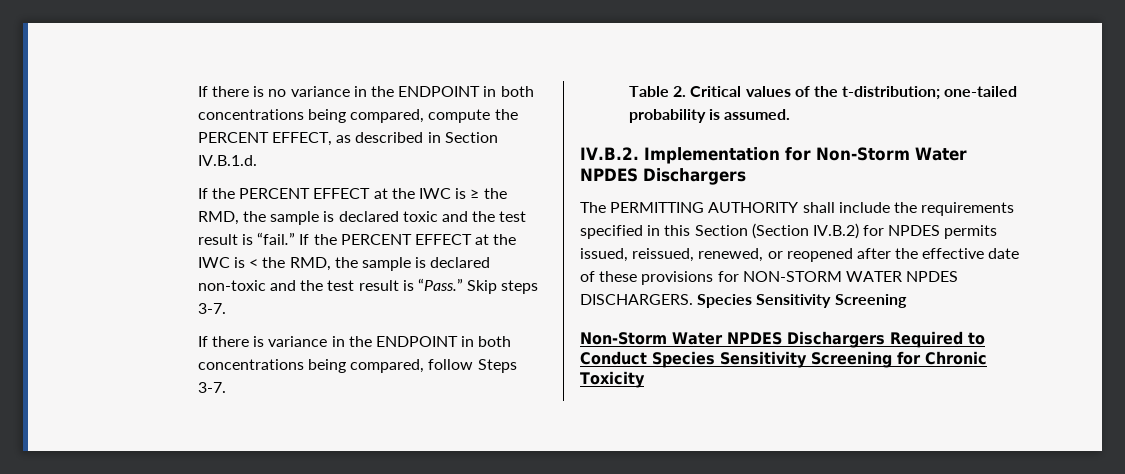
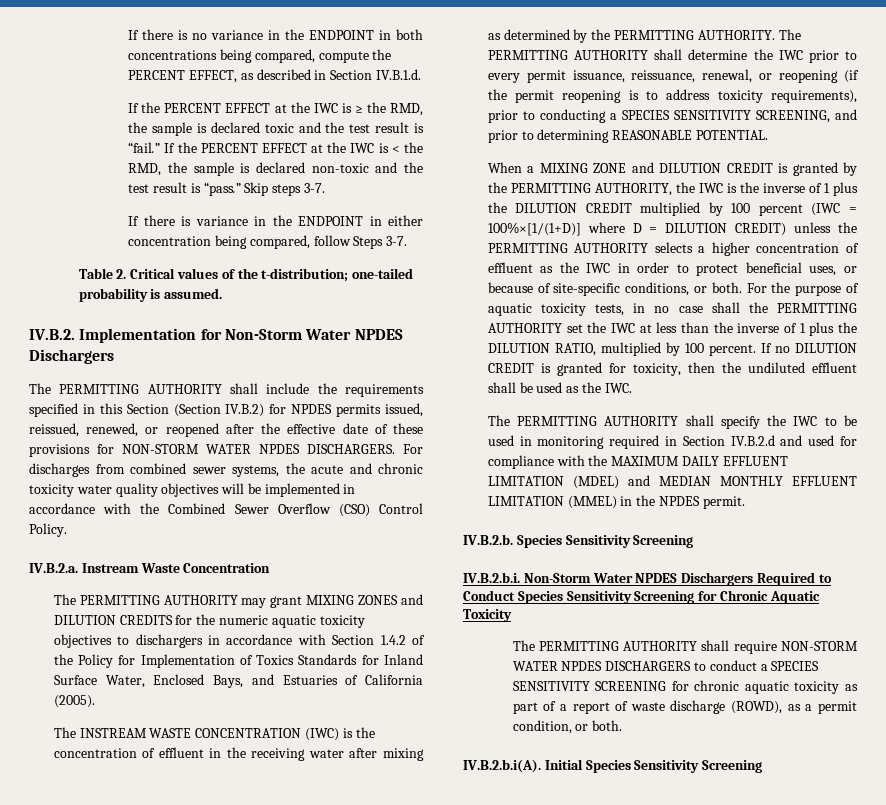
[418,278,464,291] “Pass.” -> [203,182,241,196] “pass.”
[478,336,512,347] [197,359,304,370] both concentrations -> [388,215,423,226] [128,236,212,246] either concentration
(693, 299) none -> [403,444,423,454] [29,463,423,477] [29,483,356,497] [29,503,423,517] [29,523,67,537] [29,563,271,573] [53,594,423,608] [53,614,365,628] [53,634,426,648] [53,654,423,668] [53,674,423,688] [53,695,95,708] [53,727,375,741] [53,747,424,761] [487,29,801,43] [487,49,857,63] [487,69,859,83] [487,89,857,103] [487,109,857,123] [487,129,768,143] [487,162,857,176] [487,182,858,196] [487,202,857,216] [487,222,857,236] [487,242,859,256] [487,262,857,276] [487,282,859,296] [487,302,857,316] [487,322,857,336] [487,342,857,356] [487,362,857,376] [487,382,632,393] [487,415,857,429] [487,435,857,449] [487,455,788,469] [487,475,857,489] [487,495,745,509] [463,534,513,545] For discharges from combined sewer systems, the acute and chronic toxicity water quality objectives will be implemented in accordance with the Combined Sewer Overflow (CSO) Control Policy. // IV.B.2.a. Instream Waste Concentration // The PERMITTING AUTHORITY may grant MIXING ZONES and DILUTION CREDITS for the numeric aquatic toxicity objectives to dischargers in accordance with Section 1.4.2 of the Policy for Implementation of Toxics Standards for Inland Surface Water, Enclosed Bays, and Estuaries of California (2005). // The INSTREAM WASTE CONCENTRATION (IWC) is the concentration of effluent in the receiving water after mixing as determined by the PERMITTING AUTHORITY. The PERMITTING AUTHORITY shall determine the IWC prior to every permit issuance, reissuance, renewal, or reopening (if the permit reopening is to address toxicity requirements), prior to conducting a SPECIES SENSITIVITY SCREENING, and prior to determining REASONABLE POTENTIAL. // When a MIXING ZONE and DILUTION CREDIT is granted by the PERMITTING AUTHORITY, the IWC is the inverse of 1 plus the DILUTION CREDIT multiplied by 100 percent (IWC = 100%×[1/(1+D)] where D = DILUTION CREDIT) unless the PERMITTING AUTHORITY selects a higher concentration of effluent as the IWC in order to protect beneficial uses, or because of site-specific conditions, or both. For the purpose of aquatic toxicity tests, in no case shall the PERMITTING AUTHORITY set the IWC at less than the inverse of 1 plus the DILUTION RATIO, multiplied by 100 percent. If no DILUTION CREDIT is granted for toxicity, then the undiluted effluent shall be used as the IWC. // The PERMITTING AUTHORITY shall specify the IWC to be used in monitoring required in Section IV.B.2.d and used for compliance with the MAXIMUM DAILY EFFLUENT LIMITATION (MDEL) and MEDIAN MONTHLY EFFLUENT LIMITATION (MMEL) in the NPDES permit. // IV.B.2.b.
(907, 301) none -> [463,572,520,583] IV.B.2.b.i.
(987, 358) none -> [769,591,820,604] Aquatic
(645, 379) none -> [512,640,858,654] [512,660,820,671] [512,680,859,694] [512,700,857,714] [512,720,623,734] [463,759,763,773] // The PERMITTING AUTHORITY shall require NON-STORM WATER NPDES DISCHARGERS to conduct a SPECIES SENSITIVITY SCREENING for chronic aquatic toxicity as part of a report of waste discharge (ROWD), as a permit condition, or both. // IV.B.2.b.i(A). Initial Species Sensitivity Screening

